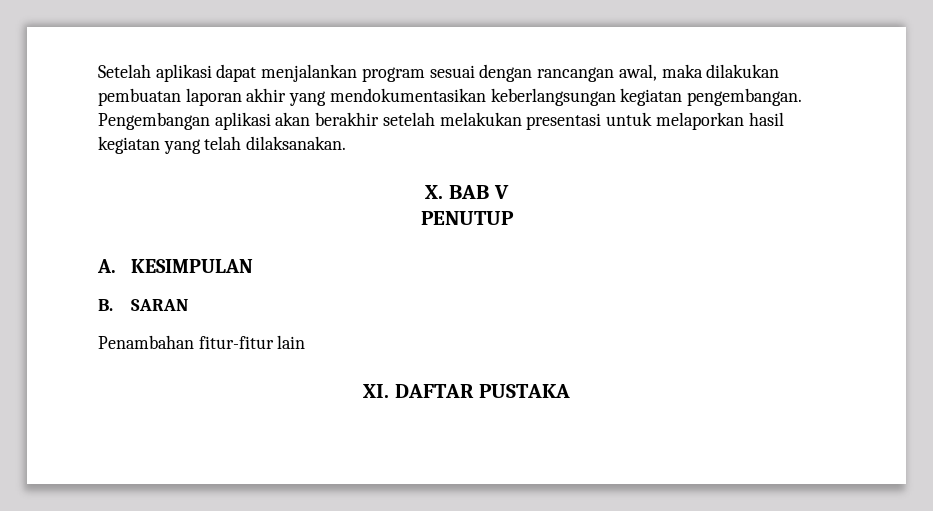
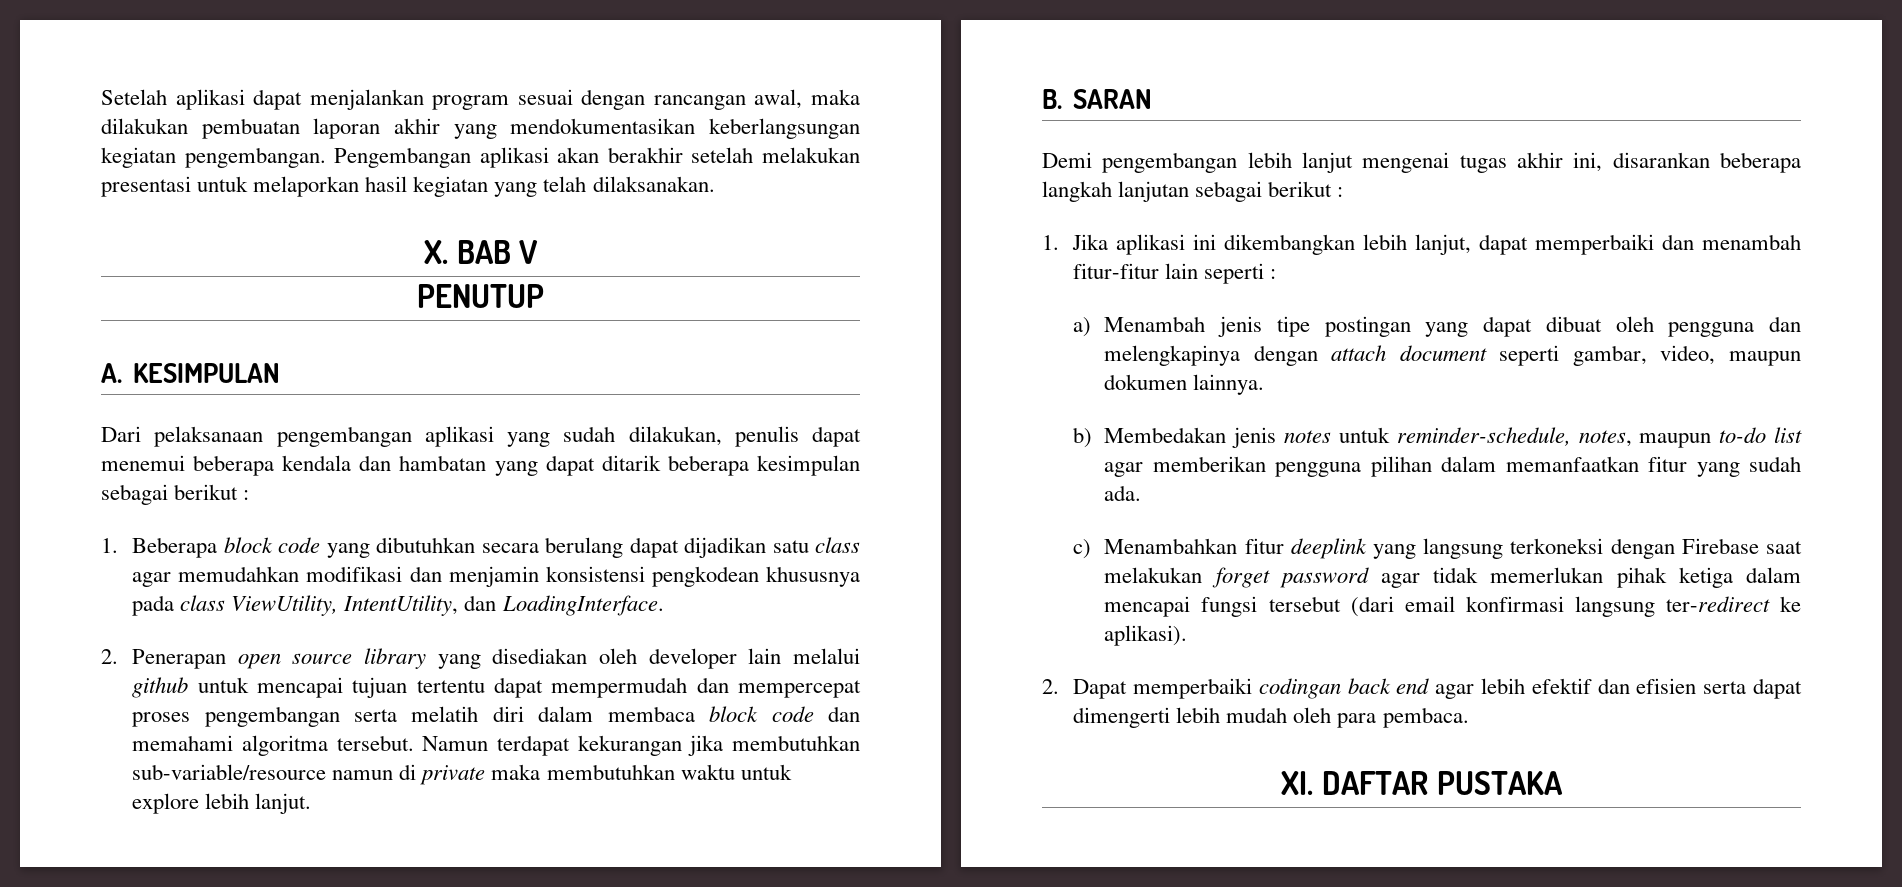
[98,299,188,311] [98,335,306,349] B. SARAN // Penambahan fitur-fitur lain -> [101,426,861,447] [101,455,860,476] [101,484,250,505] [101,537,861,558] [132,566,861,587] [132,595,664,616] [101,648,860,669] [132,677,861,698] [132,706,860,727] [132,735,861,756] [132,764,792,785] [132,793,312,814] [1042,89,1153,109] [1042,152,1801,173] [1042,181,1344,202] [1042,234,1801,255] [1073,263,1277,284] [1073,316,1801,337] [1104,345,1802,366] [1104,374,1265,395] [1073,427,1802,448] [1104,456,1801,477] [1104,485,1142,501] [1073,538,1802,559] [1104,567,1801,588] [1104,596,1801,617] [1104,625,1188,646] [1042,678,1802,699] [1073,707,1469,728] Dari pelaksanaan pengembangan aplikasi yang sudah dilakukan, penulis dapat menemui beberapa kendala dan hambatan yang dapat ditarik beberapa kesimpulan sebagai berikut : // 1. Beberapa block code yang dibutuhkan secara berulang dapat dijadikan satu class agar memudahkan modifikasi dan menjamin konsistensi pengkodean khususnya pada class ViewUtility, IntentUtility, dan LoadingInterface. // 2. Penerapan open source library yang disediakan oleh developer lain melalui github untuk mencapai tujuan tertentu dapat mempermudah dan mempercepat proses pengembangan serta melatih diri dalam membaca block code dan memahami algoritma tersebut. Namun terdapat kekurangan jika membutuhkan sub-variable/resource namun di private maka membutuhkan waktu untuk explore lebih lanjut. // B. SARAN // Demi pengembangan lebih lanjut mengenai tugas akhir ini, disarankan beberapa langkah lanjutan sebagai berikut : // 1. Jika aplikasi ini dikembangkan lebih lanjut, dapat memperbaiki dan menambah fitur-fitur lain seperti : // a) Menambah jenis tipe postingan yang dapat dibuat oleh pengguna dan melengkapinya dengan attach document seperti gambar, video, maupun dokumen lainnya. // b) Membedakan jenis notes untuk reminder-schedule, notes, maupun to-do list agar memberikan pengguna pilihan dalam memanfaatkan fitur yang sudah ada. // c) Menambahkan fitur deeplink yang langsung terkoneksi dengan Firebase saat melakukan forget password agar tidak memerlukan pihak ketiga dalam mencapai fungsi tersebut (dari email konfirmasi langsung ter-redirect ke aplikasi). // 2. Dapat memperbaiki codingan back end agar lebih efektif dan efisien serta dapat dimengerti lebih mudah oleh para pembaca.

